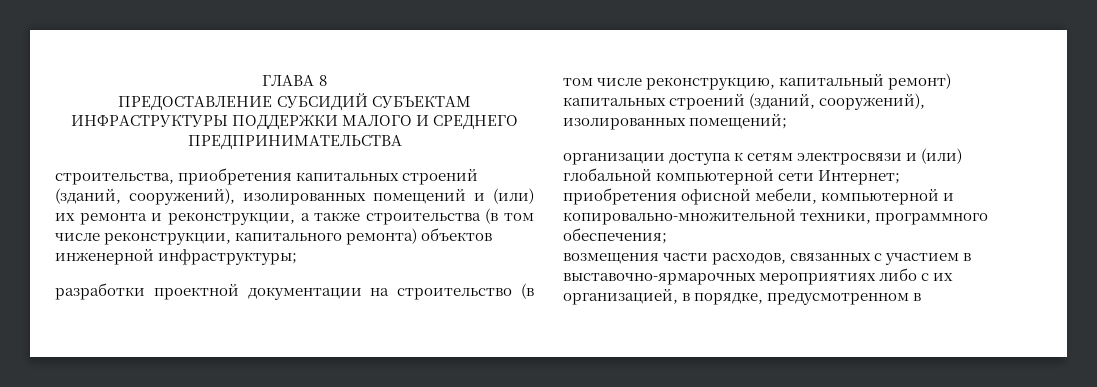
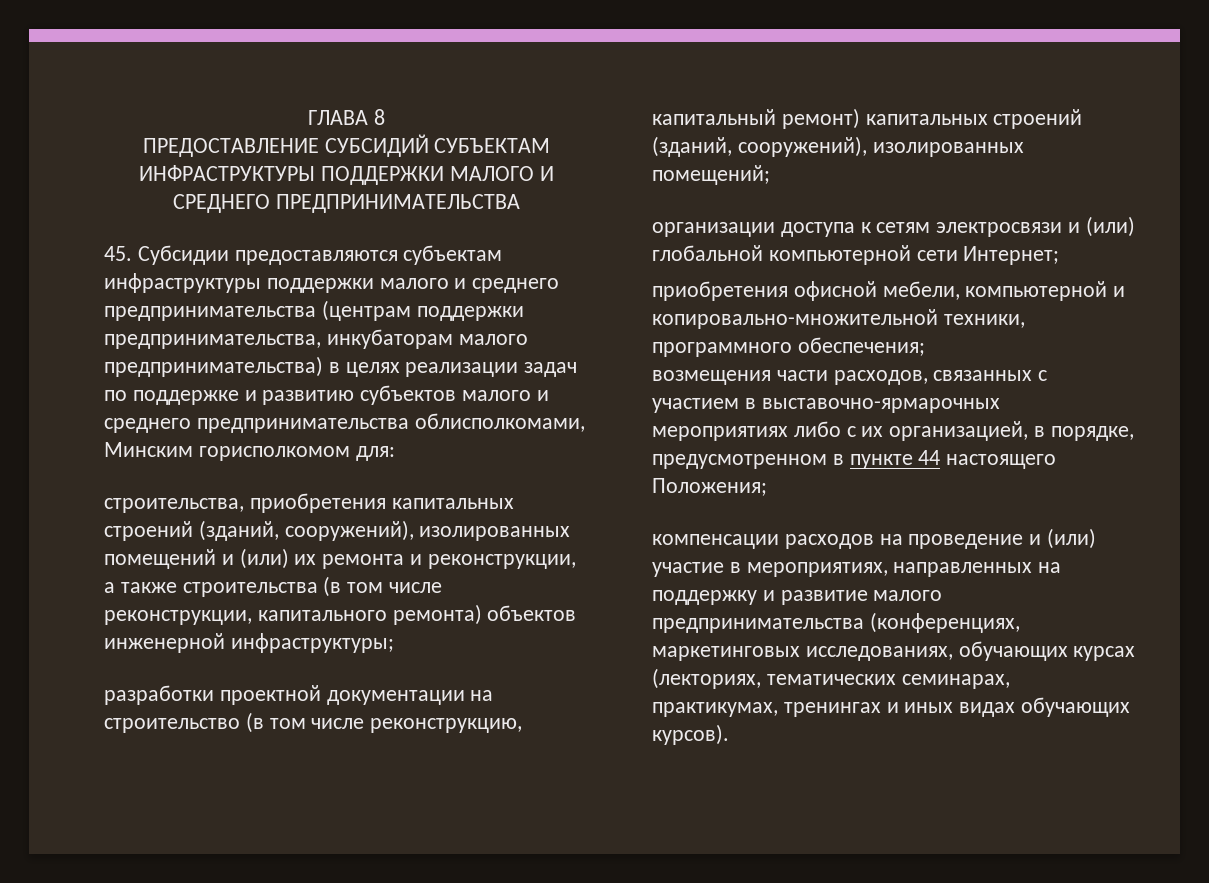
(402, 142) none -> [104,245,503,265] [104,273,560,293] [104,300,524,321] [104,329,528,349] [104,356,578,377] [104,385,549,405] [104,413,585,433] [104,442,395,461] // 45. Субсидии предоставляются субъектам инфраструктуры поддержки малого и среднего предпринимательства (центрам поддержки предпринимательства, инкубаторам малого предпринимательства) в целях реализации задач по поддержке и развитию субъектов малого и среднего предпринимательства облисполкомами, Минским горисполкомом для:
(922, 297) none -> [849,450,1057,469] [652,478,767,496] [652,528,1097,549] [652,562,1062,577] [652,590,943,605] [652,612,1020,633] [652,641,1136,661] [652,668,1010,689] [652,697,1131,717] [652,724,729,745] пункте 44 настоящего Положения; // компенсации расходов на проведение и (или) участие в мероприятиях, направленных на поддержку и развитие малого предпринимательства (конференциях, маркетинговых исследованиях, обучающих курсах (лекториях, тематических семинарах, практикумах, тренингах и иных видах обучающих курсов).

